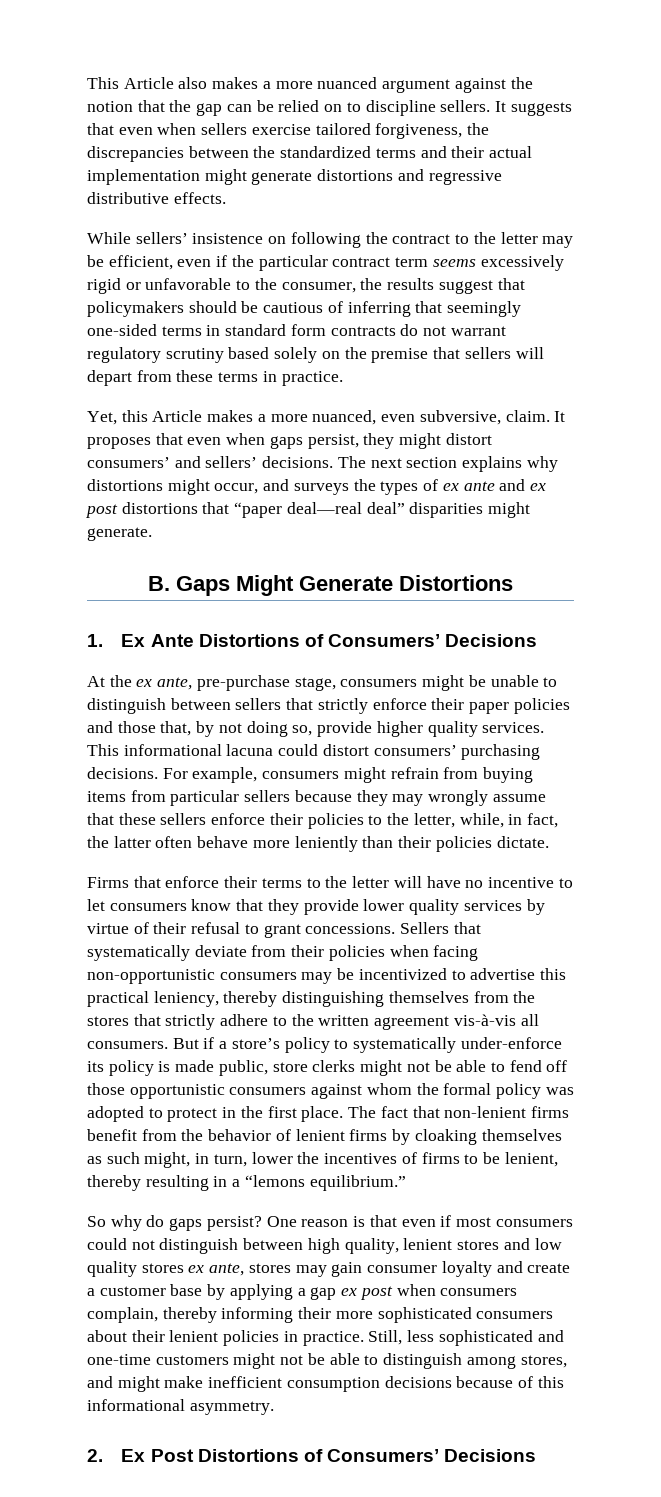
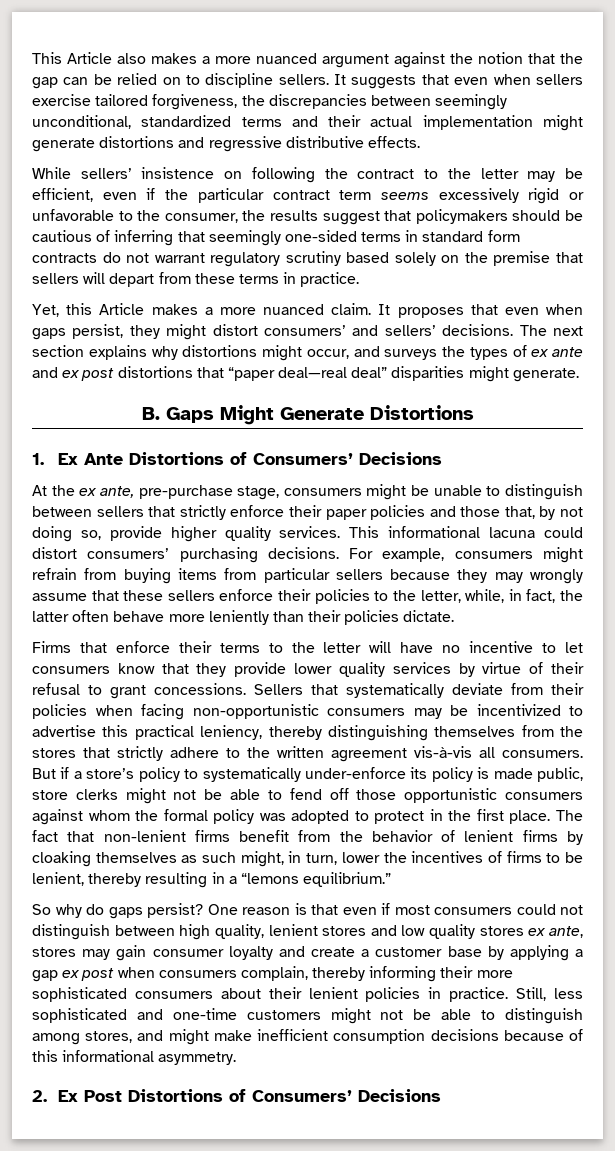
[253,146,276,158] the -> [435,94,508,110] [32,115,131,129] seemingly unconditional,
[312,410,501,425] nuanced, even subversive, -> [263,304,324,315] nuanced

